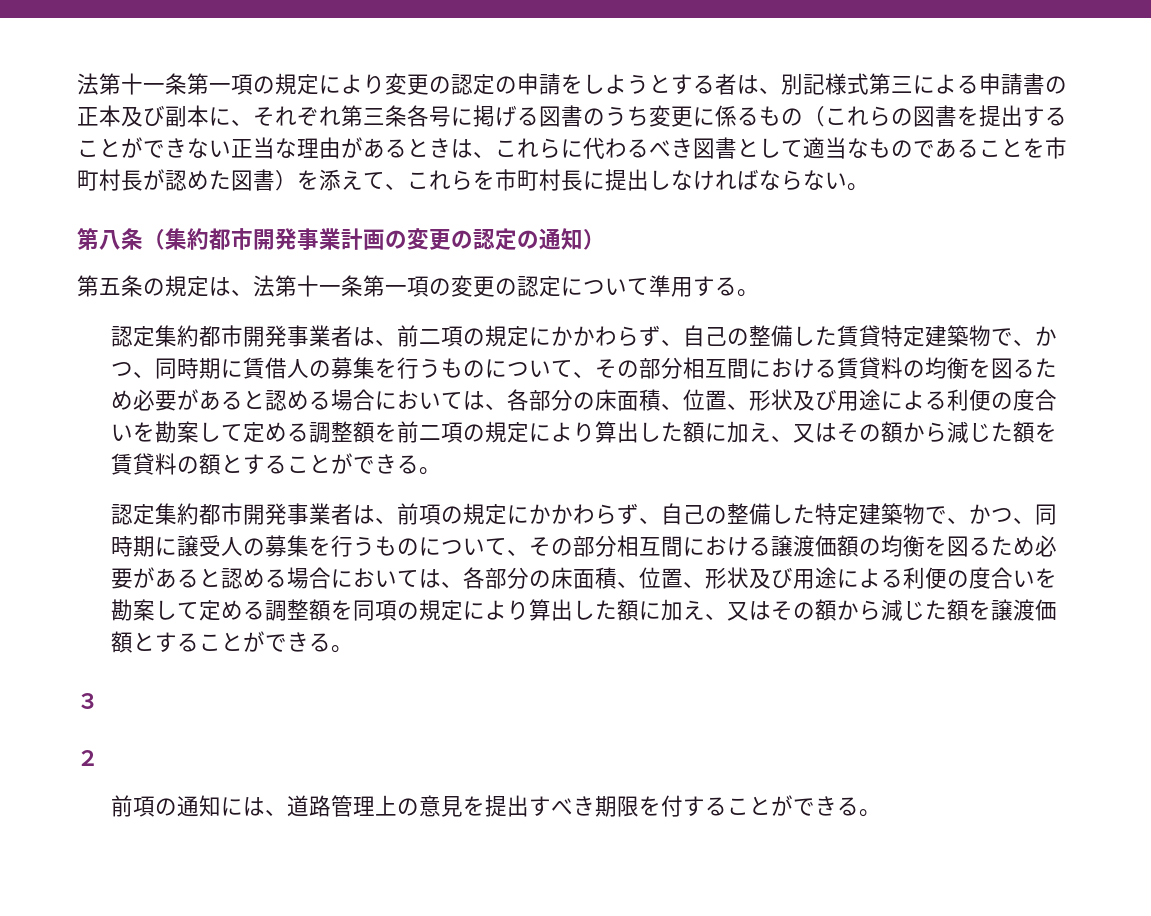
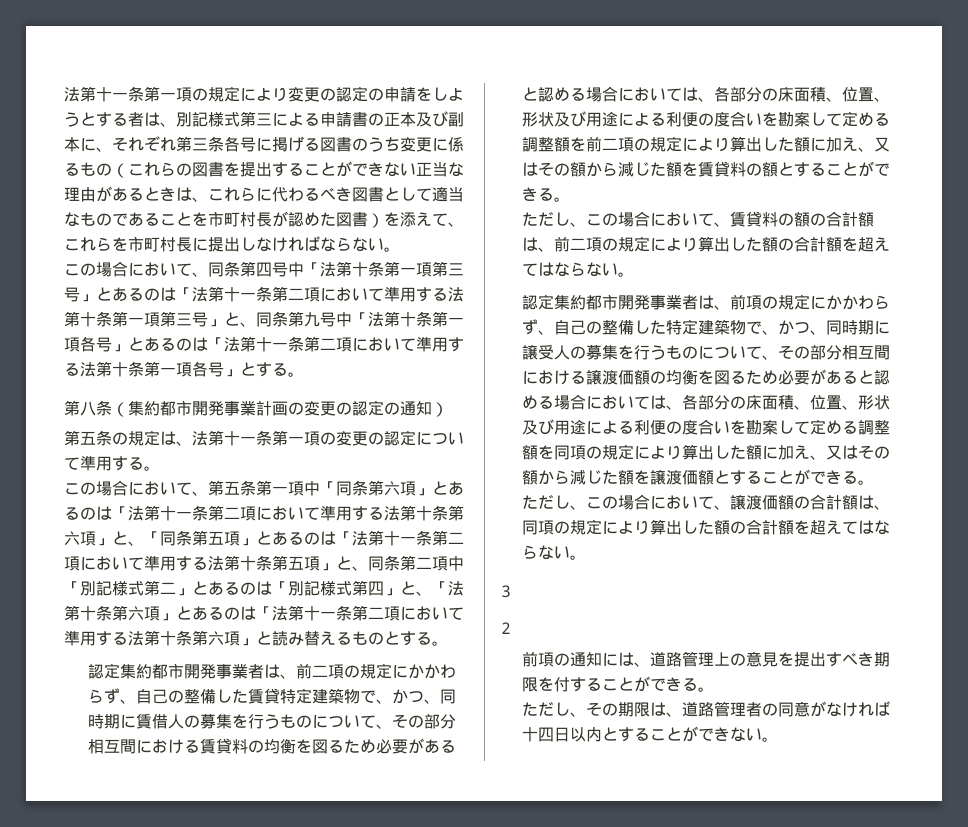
(869, 187) none -> [64,261,464,277] [64,286,464,302] [64,311,464,327] [64,336,464,352] [64,361,304,377] // この場合において、同条第四号中「法第十条第一項第三号」とあるのは「法第十一条第二項において準用する法第十条第一項第三号」と、同条第九号中「法第十条第一項各号」とあるのは「法第十一条第二項において準用する法第十条第一項各号」とする。
(759, 293) none -> [64,480,464,496] [64,505,464,521] [64,530,464,546] [64,555,464,571] [64,580,464,596] [64,605,464,621] [64,630,448,646] // この場合において、第五条第一項中「同条第六項」とあるのは「法第十一条第二項において準用する法第十条第六項」と、「同条第五項」とあるのは「法第十一条第二項において準用する法第十条第五項」と、同条第二項中「別記様式第二」とあるのは「別記様式第四」と、「法第十条第六項」とあるのは「法第十一条第二項において準用する法第十条第六項」と読み替えるものとする。
(442, 471) none -> [522,211,875,227] [522,236,891,252] [522,262,635,277] // ただし、この場合において、賃貸料の額の合計額は、前二項の規定により算出した額の合計額を超えてはならない。
(354, 649) none -> [522,494,891,510] [522,519,891,535] [522,545,587,560] // ただし、この場合において、譲渡価額の合計額は、同項の規定により算出した額の合計額を超えてはならない。
(882, 813) none -> [522,701,891,717] [522,726,779,742] // ただし、その期限は、道路管理者の同意がなければ十四日以内とすることができない。

